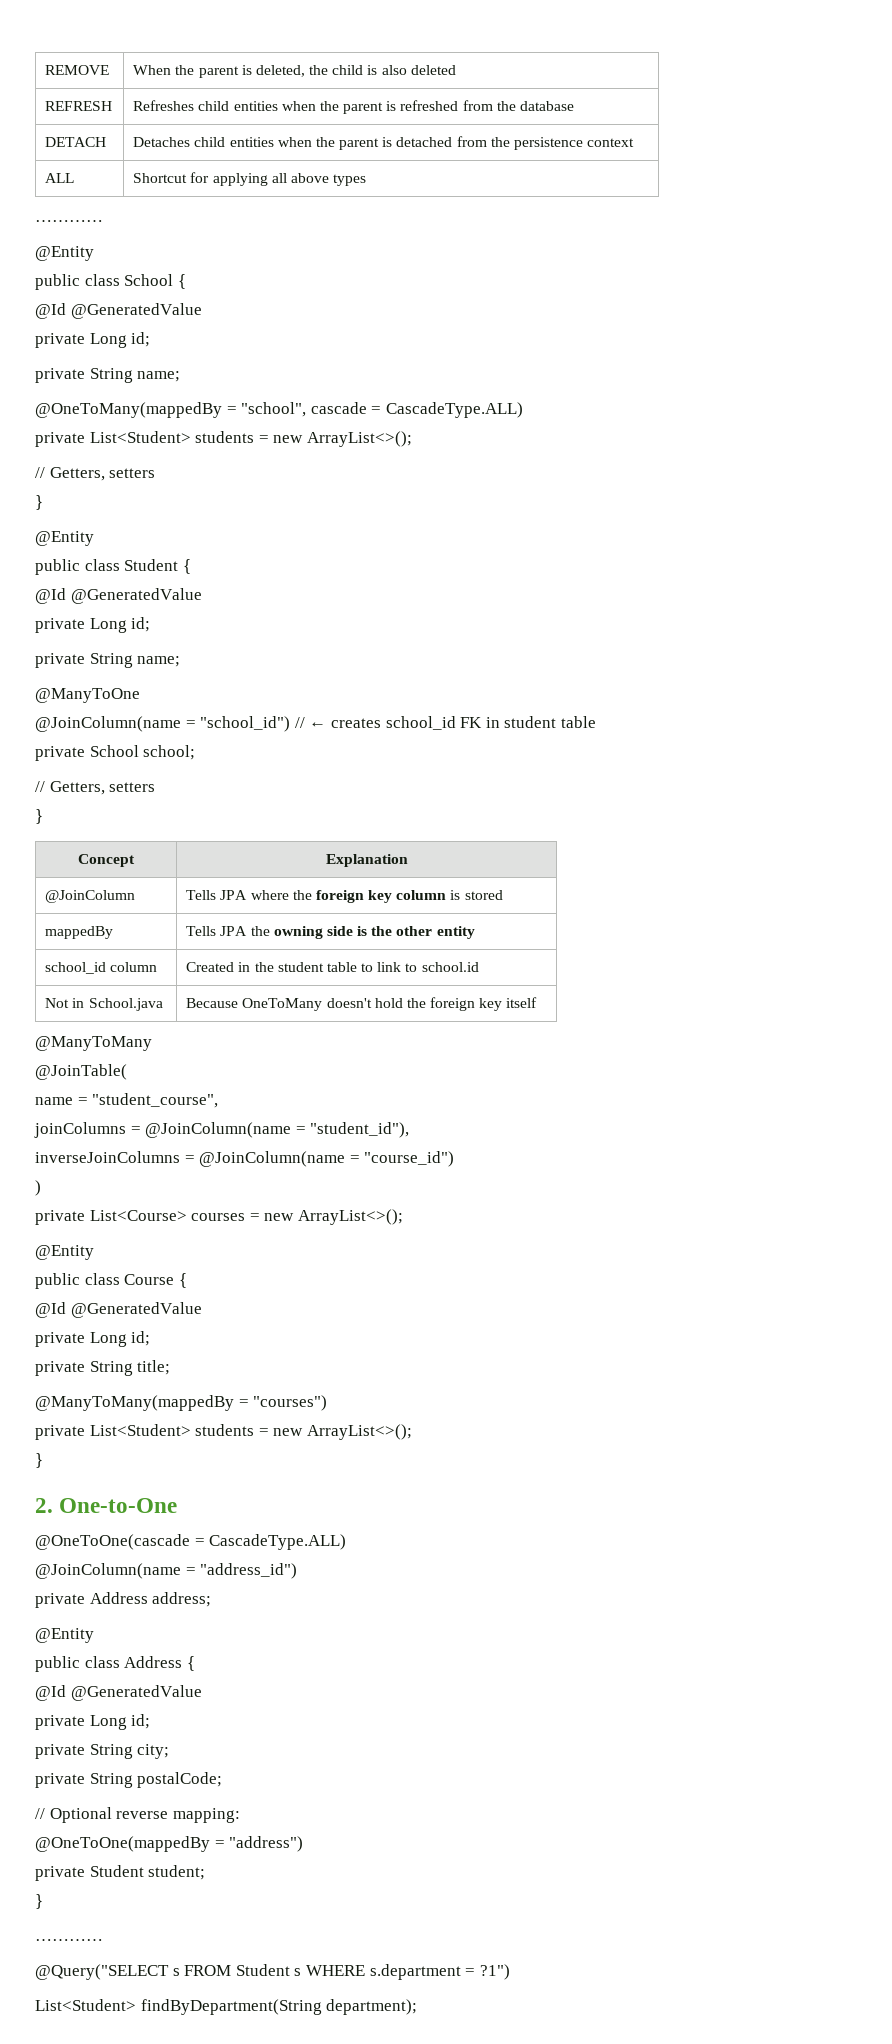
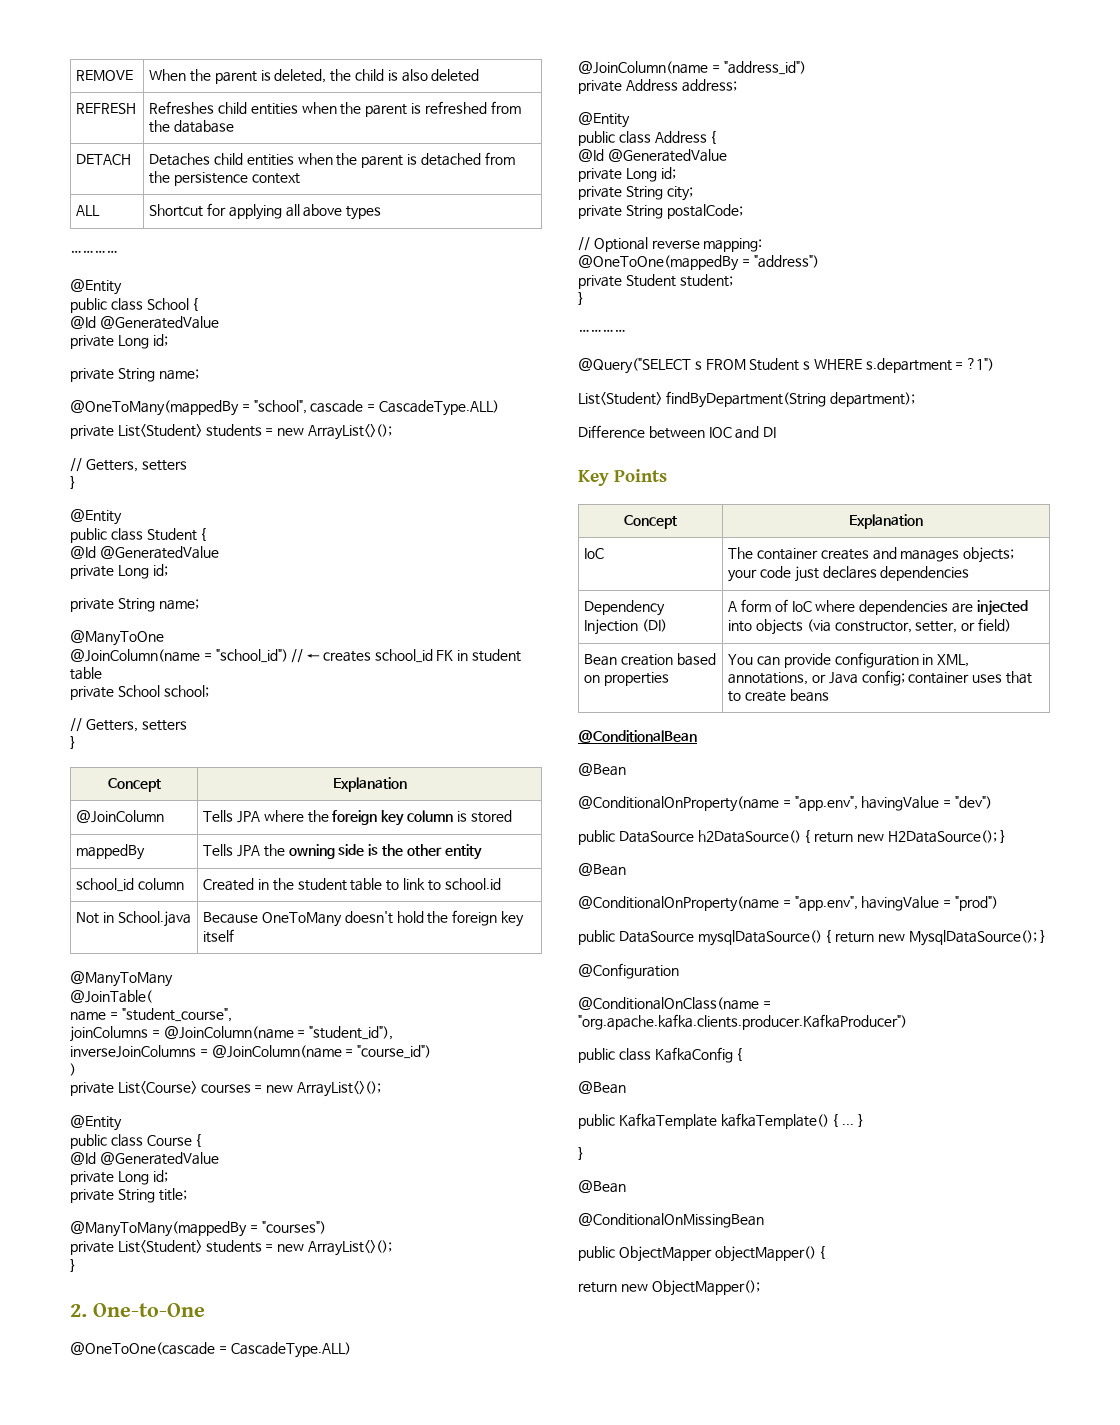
(418, 2007) none -> [578,425,777,439] [578,469,668,486] [624,515,677,529] [849,514,923,529] [584,548,605,559] [728,547,1015,563] [728,566,970,582] [584,600,666,616] [584,619,668,635] [728,599,1028,616] [728,618,1011,635] [584,653,716,666] [584,672,670,686] [728,652,970,668] [728,670,1032,686] [728,689,829,702] [578,730,697,743] [578,763,626,776] [578,796,992,812] [578,830,1007,845] [578,863,626,876] [578,896,998,912] [578,930,1047,946] [578,963,679,979] [578,997,771,1010] [578,1014,907,1030] [578,1047,743,1063] [578,1081,626,1094] [578,1113,864,1129] [578,1147,584,1160] [578,1180,626,1193] [578,1213,764,1228] [578,1246,826,1262] [578,1280,760,1296] // Difference between IOC and DI // Key Points // Concept | Explanation // IoC | The container creates and manages objects; your code just declares dependencies // Dependency Injection (DI) | A form of IoC where dependencies are injected into objects (via constructor, setter, or field) // Bean creation based on properties | You can provide configuration in XML, annotations, or Java config; container uses that to create beans // @ConditionalBean // @Bean // @ConditionalOnProperty(name = "app.env", havingValue = "dev") // public DataSource h2DataSource() { return new H2DataSource(); } // @Bean // @ConditionalOnProperty(name = "app.env", havingValue = "prod") // public DataSource mysqlDataSource() { return new MysqlDataSource(); } // @Configuration // @ConditionalOnClass(name = "org.apache.kafka.clients.producer.KafkaProducer") // public class KafkaConfig { // @Bean // public KafkaTemplate kafkaTemplate() { ... } // } // @Bean // @ConditionalOnMissingBean // public ObjectMapper objectMapper() { // return new ObjectMapper();

